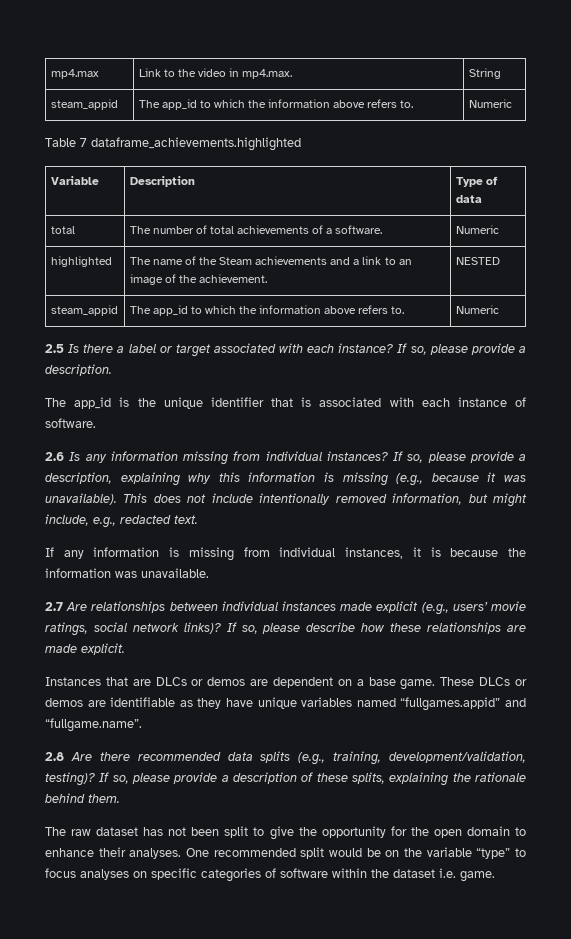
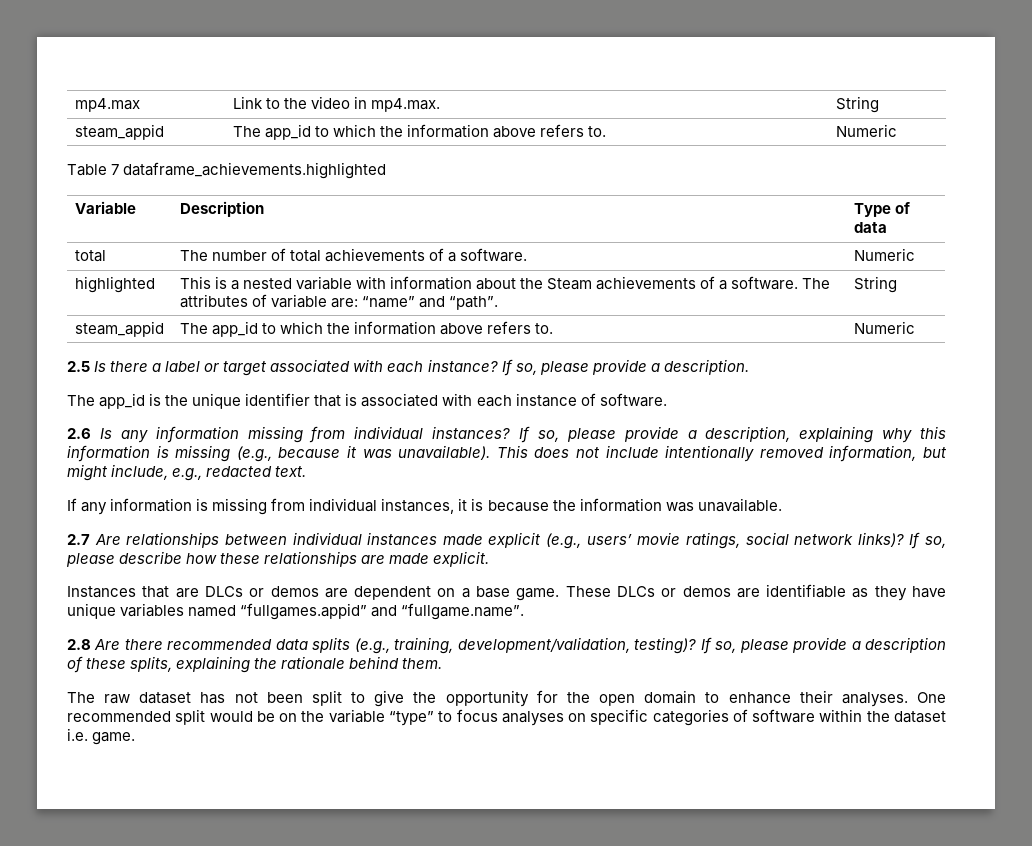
[129,256,412,265] [129,274,267,285] [455,257,500,265] The name of the Steam achievements and a link to an image of the achievement. | NESTED -> [179,276,831,290] [179,294,498,310] [853,276,897,293] This is a nested variable with information about the Steam achievements of a software. The attributes of variable are: “name” and “path”. | String

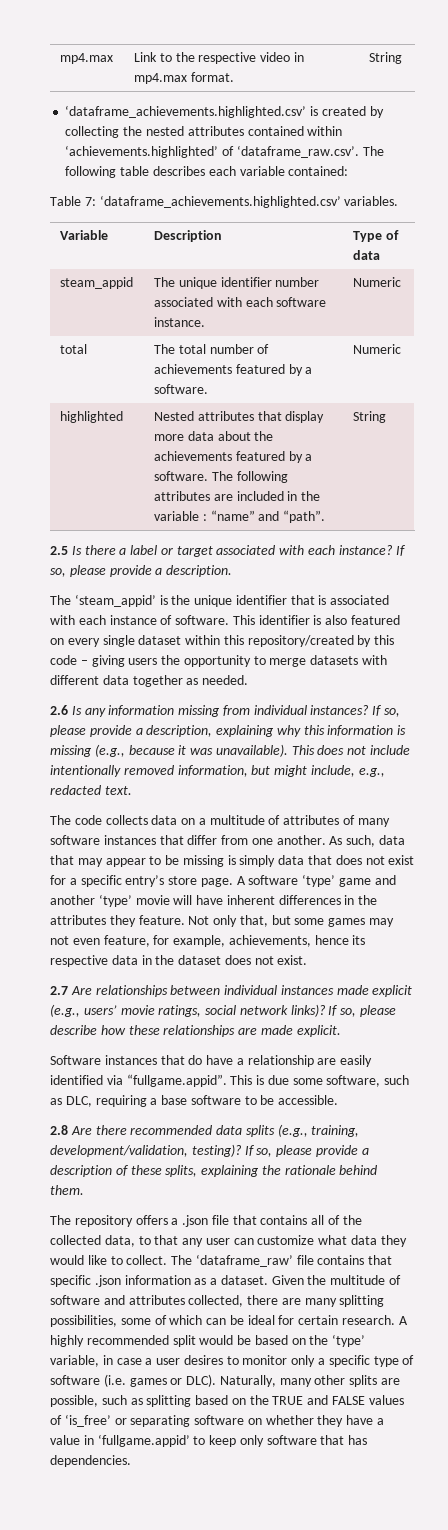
(307, 103) none -> [198,52,257,64] respective
[370,98,440,112] [835,96,879,113] [74,124,164,140] [232,124,607,140] [835,124,897,137] [67,162,387,179] mp4.max. | String // steam_appid | The app_id to which the information above refers to. | Numeric // Table 7 dataframe_achievements.highlighted -> [134,72,234,84] [369,52,403,64] [65,105,384,118] [65,126,343,138] [65,145,384,158] [65,166,349,178] [50,195,399,208] mp4.max format. | String // ‘dataframe_achievements.highlighted.csv’ is created by collecting the nested attributes contained within ‘achievements.highlighted’ of ‘dataframe_raw.csv’. The following table describes each variable contained: // Table 7: ‘dataframe_achievements.highlighted.csv’ variables.
(887, 227) none -> [60,277,134,289] [154,277,320,289] [154,297,327,307] [154,317,206,327] [353,277,402,287] // steam_appid | The unique identifier number associated with each software instance. | Numeric
(208, 255) none -> [178,344,206,354] total
[289,248,444,262] total achievements of -> [154,364,303,376] achievements featured by
[179,276,831,290] [179,294,498,310] [853,276,897,293] [74,321,164,337] [179,321,554,337] [853,321,915,334] This is a nested variable with information about the Steam achievements of a software. The attributes of variable are: “name” and “path”. | String // steam_appid | The app_id to which the information above refers to. | Numeric -> [154,411,325,423] [154,431,274,441] [154,451,313,463] [154,471,288,483] [154,491,321,501] [154,510,326,523] [353,411,387,423] Nested attributes that display more data about the achievements featured by a software. The following attributes are included in the variable : “name” and “path”. | String
[99,393,146,409] app_id -> [74,594,156,607] ‘steam_appid’
(667, 400) none -> [232,615,401,625] [50,635,395,647] [50,655,388,667] [50,675,249,687] This identifier is also featured on every single dataset within this repository/created by this code – giving users the opportunity to merge datasets with different data together as needed.
[67,498,782,515] If any information is missing from individual instances, it is because the information was unavailable. -> [50,815,390,827] [50,835,406,847] [50,855,415,867] [50,874,396,887] [50,894,378,907] [50,915,395,927] [50,935,366,947] [50,955,308,967] The code collects data on a multitude of attributes of many software instances that differ from one another. As such, data that may appear to be missing is simply data that does not exist for a specific entry’s store page. A software ‘type’ game and another ‘type’ movie will have inherent differences in the attributes they feature. Not only that, but some games may not even feature, for example, achievements, hence its respective data in the dataset does not exist.
[67,584,946,601] [67,603,525,620] Instances that are DLCs or demos are dependent on a base game. These DLCs or demos are identifiable as they have unique variables named “fullgames.appid” and “fullgame.name”. -> [50,1055,373,1067] [50,1074,410,1087] [50,1095,339,1107] Software instances that do have a relationship are easily identified via “fullgame.appid”. This is due some software, such as DLC, requiring a base software to be accessible.
[104,690,946,707] raw dataset has not been split to give the opportunity for the open domain to enhance their analyses. One -> [74,1215,362,1227] [50,1235,407,1247] [50,1254,393,1267] [50,1275,402,1287] [50,1295,385,1307] [50,1315,408,1327] [50,1335,84,1347] repository offers a .json file that contains all of the collected data, to that any user can customize what data they would like to collect. The ‘dataframe_raw’ file contains that specific .json information as a dataset. Given the multitude of software and attributes collected, there are many splitting possibilities, some of which can be ideal for certain research. A highly
[279,709,947,726] [67,728,136,745] on the variable “type” to focus analyses on specific categories of software within the dataset i.e. game. -> [254,1334,366,1347] [50,1355,415,1367] [50,1374,401,1387] [50,1395,404,1407] [50,1414,385,1427] [50,1434,368,1447] [50,1455,131,1467] based on the ‘type’ variable, in case a user desires to monitor only a specific type of software (i.e. games or DLC). Naturally, many other splits are possible, such as splitting based on the TRUE and FALSE values of ‘is_free’ or separating software on whether they have a value in ‘fullgame.appid’ to keep only software that has dependencies.

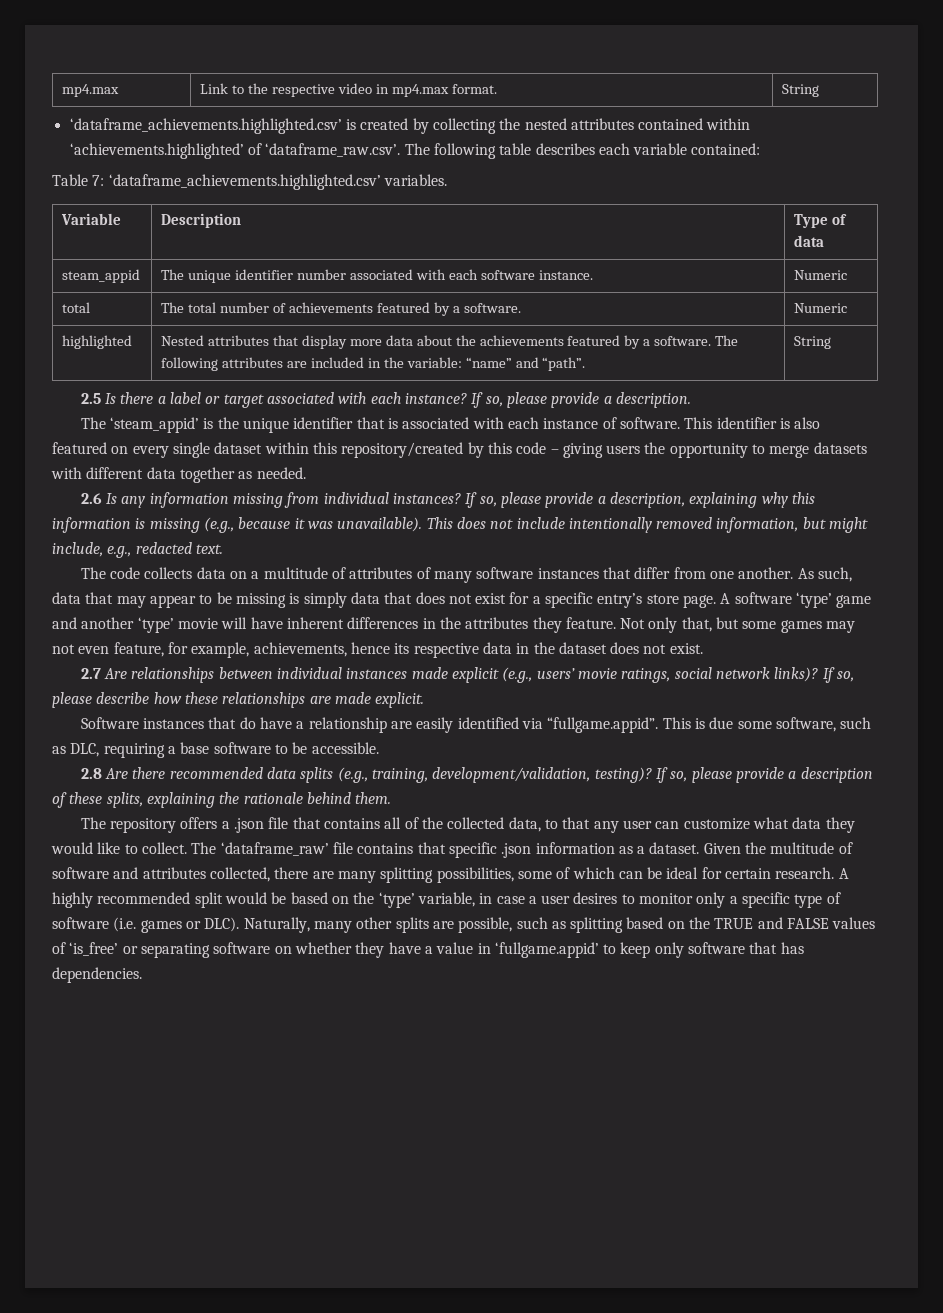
[154,511,207,521] variable : -> [406,357,462,368] variable:

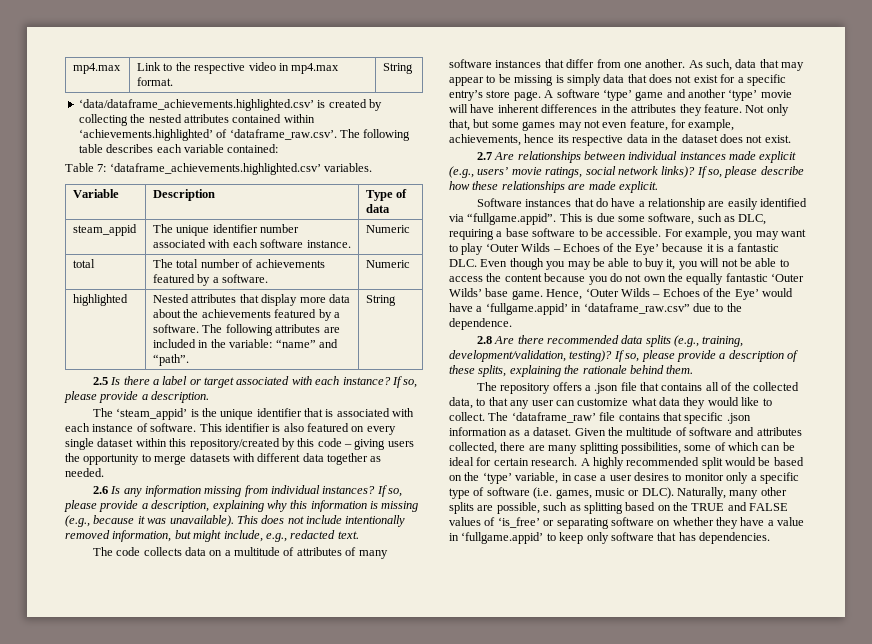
[69,118,342,134] ‘dataframe_achievements.highlighted.csv’ -> [78,99,314,111] ‘data/dataframe_achievements.highlighted.csv’
(379, 748) none -> [664,228,807,240] [449,243,779,255] [449,258,789,270] [449,273,805,285] [449,288,794,300] [449,303,742,315] [449,318,512,330] For example, you may want to play ‘Outer Wilds – Echoes of the Eye’ because it is a fantastic DLC. Even though you may be able to buy it, you will not be able to access the content because you do not own the equally fantastic ‘Outer Wilds’ base game. Hence, ‘Outer Wilds – Echoes of the Eye’ would have a ‘fullgame.appid’ in ‘dataframe_raw.csv” due to the dependence.
[140,920,182,933] games -> [555,488,625,499] games, music

